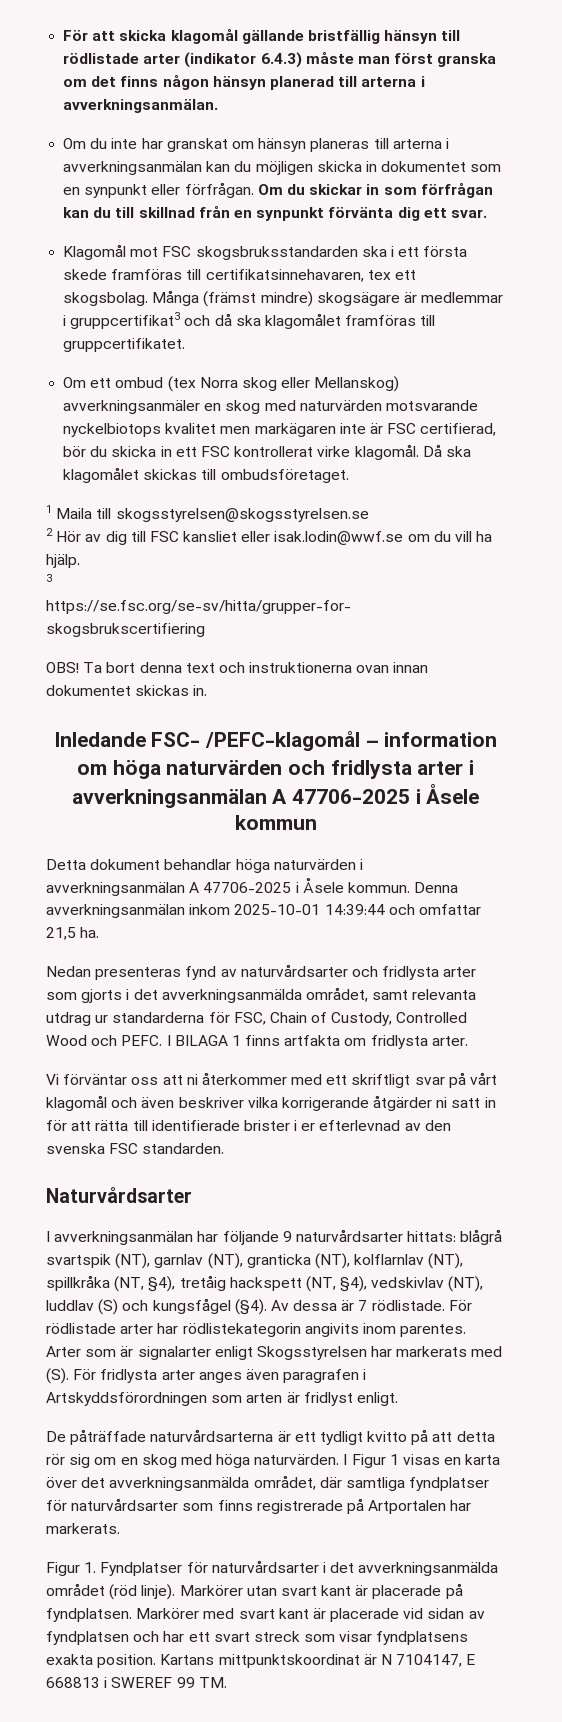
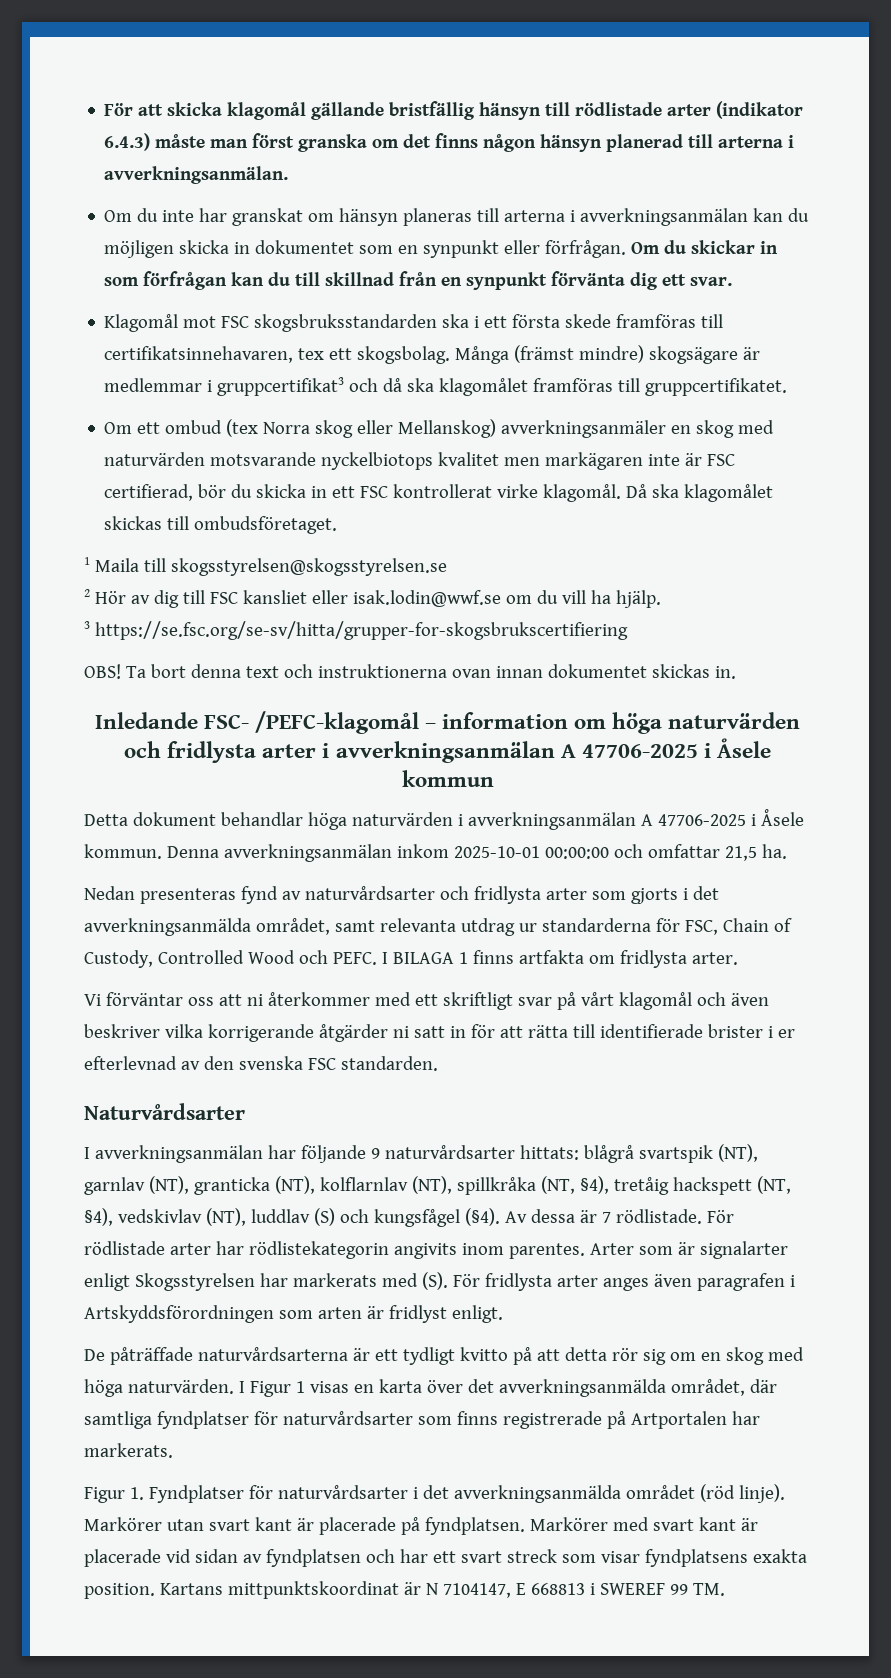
[324,904,385,915] 14:39:44 -> [544,847,609,859] 00:00:00

